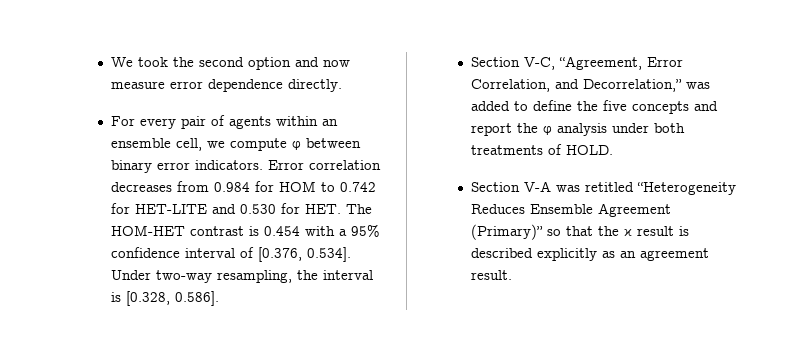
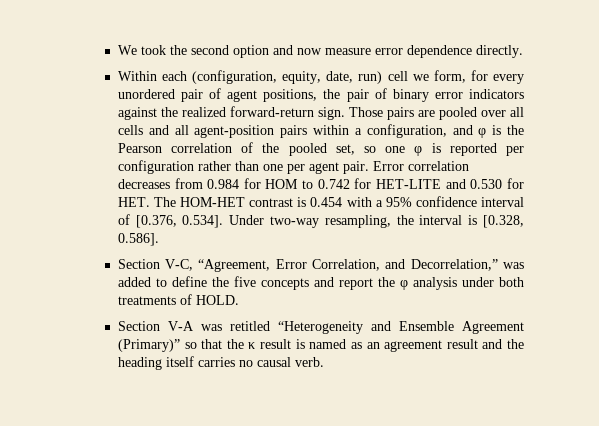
[111,115,339,129] [111,138,362,151] [111,160,264,173] For every pair of agents within an ensemble cell, we compute φ between binary error indicators. -> [117,70,524,84] [117,88,524,102] [117,106,525,120] [117,124,524,138] [117,142,524,156] [117,160,369,174] Within each (configuration, equity, date, run) cell we form, for every unordered pair of agent positions, the pair of binary error indicators against the realized forward-return sign. Those pairs are pooled over all cells and all agent-position pairs within a configuration, and φ is the Pearson correlation of the pooled set, so one φ is reported per configuration rather than one per agent pair.
[471,204,526,214] Reduces -> [370,321,391,331] and
[471,248,598,261] described explicitly -> [309,339,347,349] named
[471,270,513,280] result. -> [446,339,525,349] [117,356,324,370] result and the heading itself carries no causal verb.

